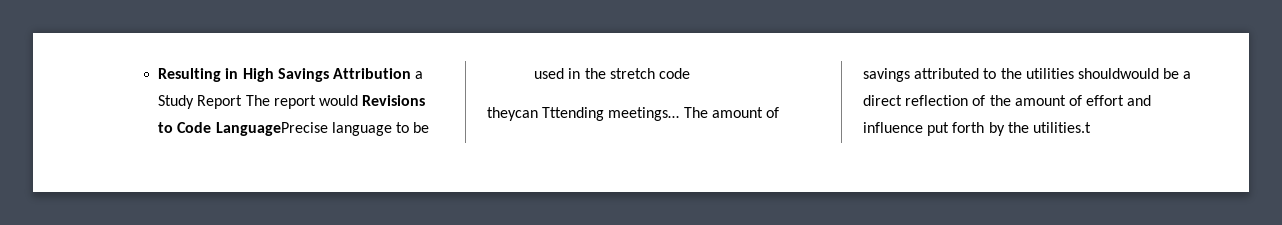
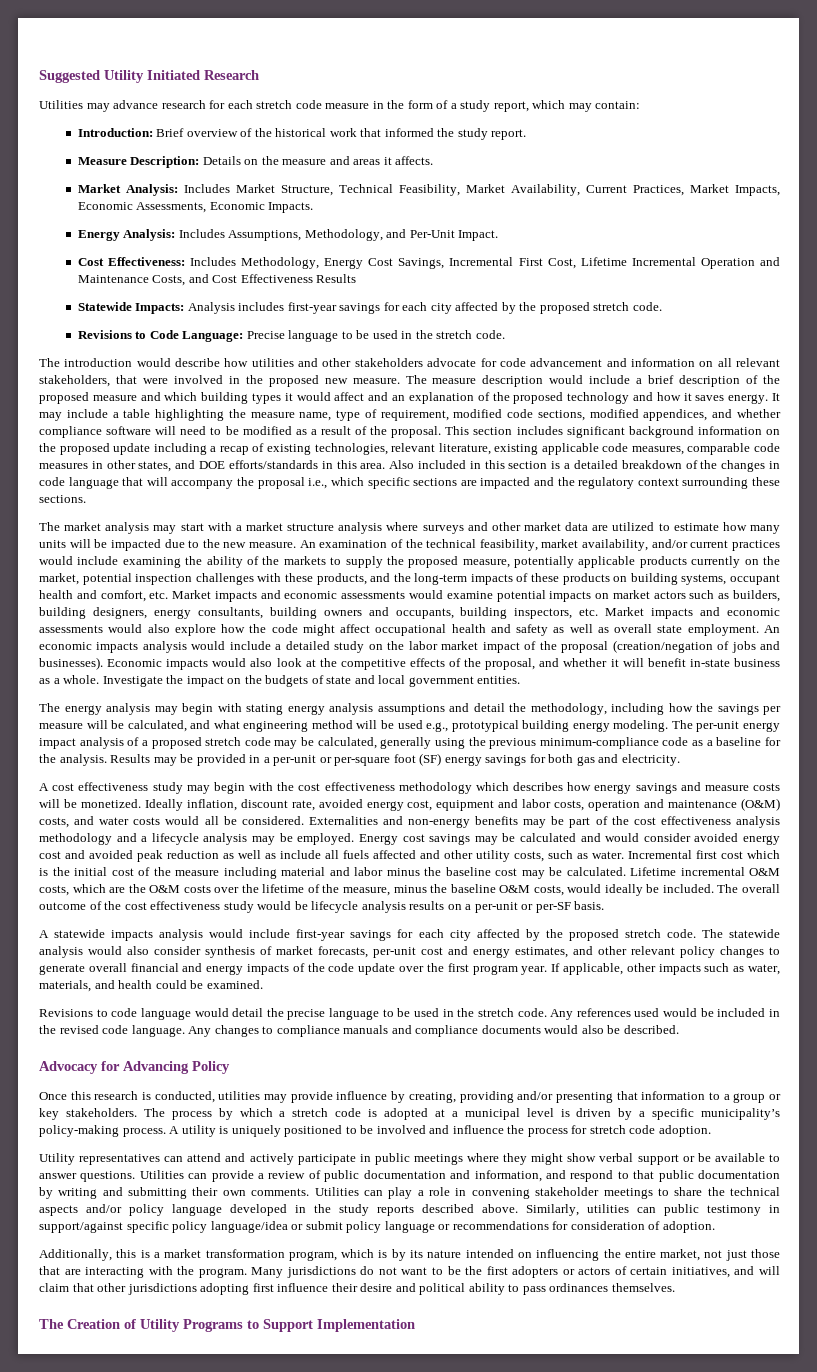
[158,68,424,82] [158,95,359,109] Resulting in High Savings Attribution a Study Report The report would -> [39,70,259,83] [39,100,641,112] [77,128,527,140] [77,156,434,168] [77,184,781,196] [77,202,314,213] [77,229,499,241] [77,257,780,269] [77,274,357,286] [77,302,662,314] Suggested Utility Initiated Research // Utilities may advance research for each stretch code measure in the form of a study report, which may contain: // Introduction: Brief overview of the historical work that informed the study report. // Measure Description: Details on the measure and areas it affects. // Market Analysis: Includes Market Structure, Technical Feasibility, Market Availability, Current Practices, Market Impacts, Economic Assessments, Economic Impacts. // Energy Analysis: Includes Assumptions, Methodology, and Per-Unit Impact. // Cost Effectiveness: Includes Methodology, Energy Cost Savings, Incremental First Cost, Lifetime Incremental Operation and Maintenance Costs, and Cost Effectiveness Results // Statewide Impacts: Analysis includes first-year savings for each city affected by the proposed stretch code. //
[215,122,430,136] [534,68,691,79] [487,107,779,121] [863,68,1192,82] [863,95,1152,106] [863,122,1091,136] LanguagePrecise language to be used in the stretch code // theycan Tttending meetings… The amount of savings attributed to the utilities shouldwould be a direct reflection of the amount of effort and influence put forth by the utilities.t -> [182,330,505,342] [39,358,781,367] [39,375,781,387] [39,392,781,404] [39,409,781,421] [39,426,780,438] [39,443,780,455] [39,460,781,472] [39,477,780,489] [39,495,86,503] [39,522,780,534] [39,539,781,551] [39,556,781,568] [39,573,781,585] [39,590,781,602] [39,607,781,619] [39,624,781,636] [39,640,781,653] [39,657,781,670] [39,675,521,687] [39,703,781,715] [39,720,780,732] [39,737,782,749] [39,753,680,766] [39,782,780,794] [39,798,781,811] [39,816,780,828] [39,833,780,845] [39,850,780,862] [39,867,780,879] [39,884,780,896] [39,901,605,913] [39,929,780,941] [39,946,780,958] [39,963,781,975] [39,980,263,992] [39,1008,780,1020] [39,1025,679,1037] [39,1061,230,1074] [39,1091,782,1103] [39,1108,780,1120] [39,1125,711,1137] [39,1153,781,1165] [39,1170,780,1182] [39,1187,780,1199] [39,1204,780,1216] [39,1221,715,1233] [39,1249,780,1261] [39,1266,780,1278] [39,1283,675,1295] [39,1319,415,1332] Language: Precise language to be used in the stretch code. // The introduction would describe how utilities and other stakeholders advocate for code advancement and information on all relevant stakeholders, that were involved in the proposed new measure. The measure description would include a brief description of the proposed measure and which building types it would affect and an explanation of the proposed technology and how it saves energy. It may include a table highlighting the measure name, type of requirement, modified code sections, modified appendices, and whether compliance software will need to be modified as a result of the proposal. This section includes significant background information on the proposed update including a recap of existing technologies, relevant literature, existing applicable code measures, comparable code measures in other states, and DOE efforts/standards in this area. Also included in this section is a detailed breakdown of the changes in code language that will accompany the proposal i.e., which specific sections are impacted and the regulatory context surrounding these sections. // The market analysis may start with a market structure analysis where surveys and other market data are utilized to estimate how many units will be impacted due to the new measure. An examination of the technical feasibility, market availability, and/or current practices would include examining the ability of the markets to supply the proposed measure, potentially applicable products currently on the market, potential inspection challenges with these products, and the long-term impacts of these products on building systems, occupant health and comfort, etc. Market impacts and economic assessments would examine potential impacts on market actors such as builders, building designers, energy consultants, building owners and occupants, building inspectors, etc. Market impacts and economic assessments would also explore how the code might affect occupational health and safety as well as overall state employment. An economic impacts analysis would include a detailed study on the labor market impact of the proposal (creation/negation of jobs and businesses). Economic impacts would also look at the competitive effects of the proposal, and whether it will benefit in-state business as a whole. Investigate the impact on the budgets of state and local government entities. // The energy analysis may begin with stating energy analysis assumptions and detail the methodology, including how the savings per measure will be calculated, and what engineering method will be used e.g., prototypical building energy modeling. The per-unit energy impact analysis of a proposed stretch code may be calculated, generally using the previous minimum-compliance code as a baseline for the analysis. Results may be provided in a per-unit or per-square foot (SF) energy savings for both gas and electricity. // A cost effectiveness study may begin with the cost effectiveness methodology which describes how energy savings and measure costs will be monetized. Ideally inflation, discount rate, avoided energy cost, equipment and labor costs, operation and maintenance (O&M) costs, and water costs would all be considered. Externalities and non-energy benefits may be part of the cost effectiveness analysis methodology and a lifecycle analysis may be employed. Energy cost savings may be calculated and would consider avoided energy cost and avoided peak reduction as well as include all fuels affected and other utility costs, such as water. Incremental first cost which is the initial cost of the measure including material and labor minus the baseline cost may be calculated. Lifetime incremental O&M costs, which are the O&M costs over the lifetime of the measure, minus the baseline O&M costs, would ideally be included. The overall outcome of the cost effectiveness study would be lifecycle analysis results on a per-unit or per-SF basis. // A statewide impacts analysis would include first-year savings for each city affected by the proposed stretch code. The statewide analysis would also consider synthesis of market forecasts, per-unit cost and energy estimates, and other relevant policy changes to generate overall financial and energy impacts of the code update over the first program year. If applicable, other impacts such as water, materials, and health could be examined. // Revisions to code language would detail the precise language to be used in the stretch code. Any references used would be included in the revised code language. Any changes to compliance manuals and compliance documents would also be described. // Advocacy for Advancing Policy // Once this research is conducted, utilities may provide influence by creating, providing and/or presenting that information to a group or key stakeholders. The process by which a stretch code is adopted at a municipal level is driven by a specific municipality’s policy-making process. A utility is uniquely positioned to be involved and influence the process for stretch code adoption. // Utility representatives can attend and actively participate in public meetings where they might show verbal support or be available to answer questions. Utilities can provide a review of public documentation and information, and respond to that public documentation by writing and submitting their own comments. Utilities can play a role in convening stakeholder meetings to share the technical aspects and/or policy language developed in the study reports described above. Similarly, utilities can public testimony in support/against specific policy language/idea or submit policy language or recommendations for consideration of adoption. // Additionally, this is a market transformation program, which is by its nature intended on influencing the entire market, not just those that are interacting with the program. Many jurisdictions do not want to be the first adopters or actors of certain initiatives, and will claim that other jurisdictions adopting first influence their desire and political ability to pass ordinances themselves. // The Creation of Utility Programs to Support Implementation

